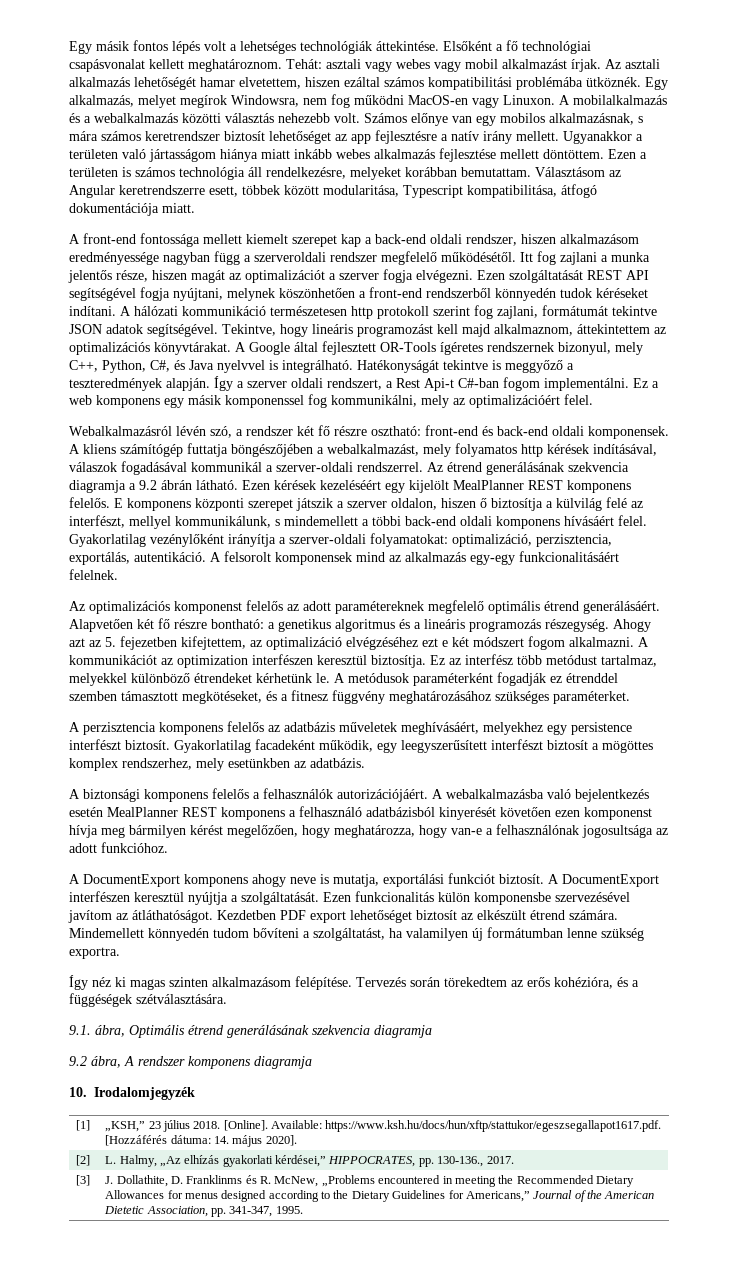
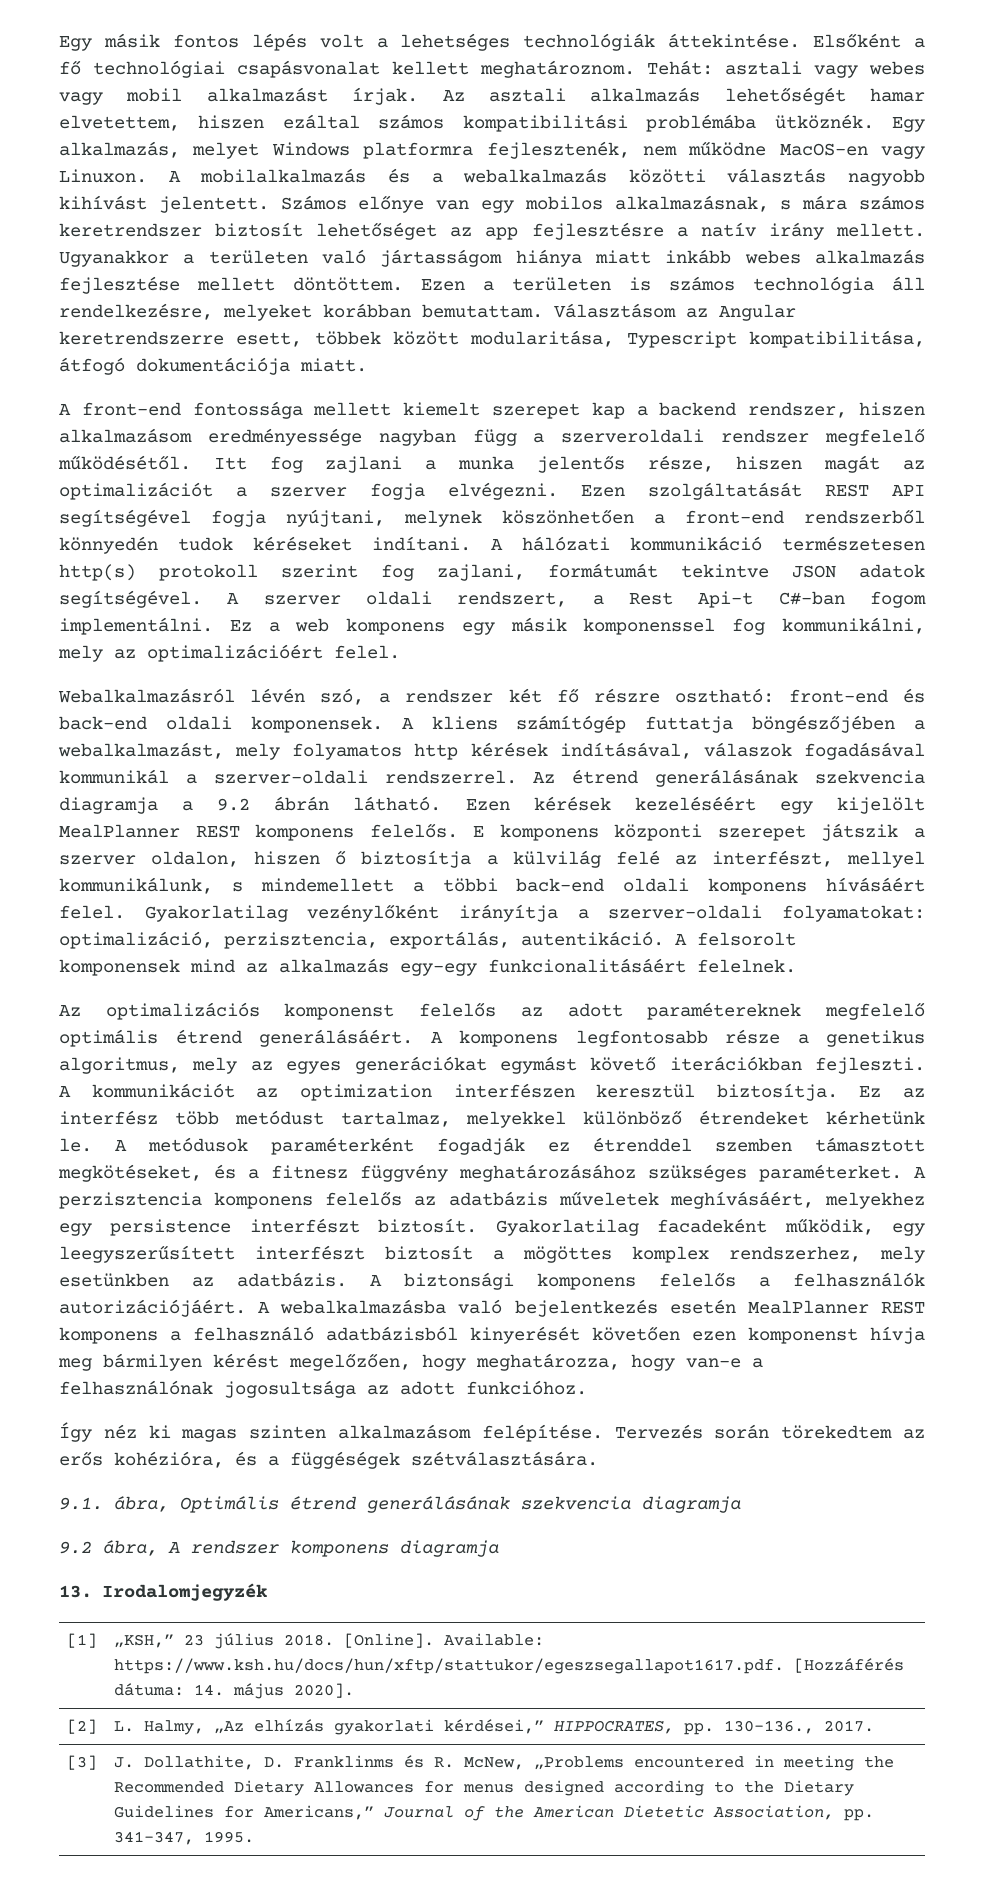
[180,94,404,108] megírok Windowsra, nem fog működni -> [271,141,767,159] Windows platformra fejlesztenék, nem működne
[278,113,360,123] nehezebb volt. -> [848,169,925,186] [59,195,269,213] nagyobb kihívást jelentett.
[375,234,462,244] back-end oldali -> [659,402,737,416] backend
[351,306,373,319] http -> [59,564,136,581] http(s)
[222,324,666,337] [69,341,643,355] [69,360,574,373] [69,376,244,391] Tekintve, hogy lineáris programozást kell majd alkalmaznom, áttekintettem az optimalizációs könyvtárakat. A Google által fejlesztett OR-Tools ígéretes rendszernek bizonyul, mely C++, Python, C#, és Java nyelvvel is integrálható. Hatékonyságát tekintve is meggyőző a teszteredmények alapján. Így a -> [227,593,240,604] A
[69,618,651,632] [69,636,634,650] Alapvetően két fő részre bontható: a genetikus algoritmus és a lineáris programozás részegység. Ahogy azt az 5. fejezetben kifejtettem, az optimalizáció elvégzéséhez ezt e két módszert fogom alkalmazni. -> [430,1029,925,1047] [59,1056,925,1074] A komponens legfontosabb része a genetikus algoritmus, mely az egyes generációkat egymást követő iterációkban fejleszti.
(630, 697) // -> (902, 1173) none
(365, 763) // -> (347, 1279) none
[69,873,659,887] [69,891,630,905] [68,910,618,923] [69,927,644,941] [69,947,120,959] // A DocumentExport komponens ahogy neve is mutatja, exportálási funkciót biztosít. A DocumentExport interfészen keresztül nyújtja a szolgáltatását. Ezen funkcionalitás külön komponensbe szervezésével javítom az átláthatóságot. Kezdetben PDF export lehetőséget biztosít az elkészült étrend számára. Mindemellett könnyedén tudom bővíteni a szolgáltatást, ha valamilyen új formátumban lenne szükség exportra. -> (587, 1387) none
[69,1087,87,1097] 10. -> [59,1585,92,1598] 13.

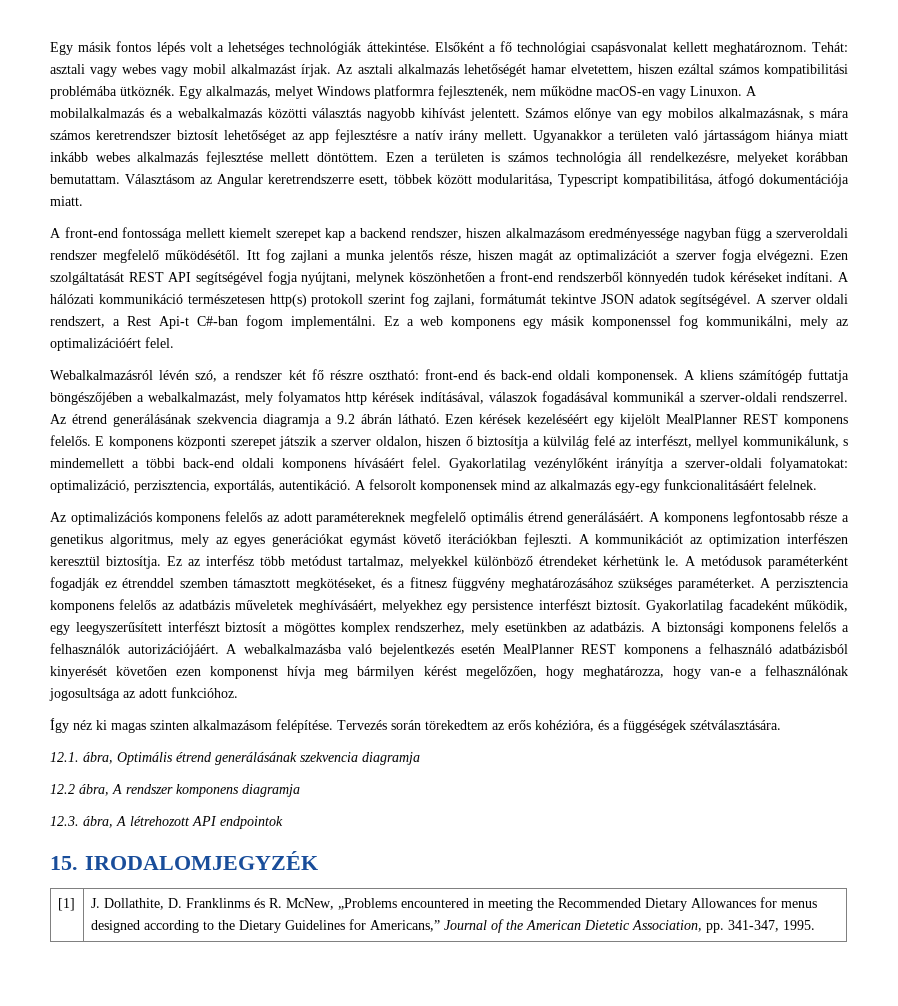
[779,143,868,156] MacOS-en -> [596,86,655,96] macOS-en
[284,1003,395,1020] komponenst -> [156,512,221,525] komponens
[59,1497,103,1510] 9.1. -> [50,752,79,762] 12.1.
[59,1541,92,1554] 9.2 -> [50,784,75,794] 12.2
[59,1583,267,1601] [67,1633,98,1648] [114,1633,545,1649] [114,1658,905,1674] [114,1683,355,1699] [67,1719,98,1734] [114,1719,875,1735] [67,1755,98,1770] 13. Irodalomjegyzék // [1] | „KSH,” 23 július 2018. [Online]. Available: https://www.ksh.hu/docs/hun/xftp/stattukor/egeszsegallapot1617.pdf. [Hozzáférés dátuma: 14. május 2020]. // [2] | L. Halmy, „Az elhízás gyakorlati kérdései,” HIPPOCRATES, pp. 130-136., 2017. // [3] -> [50,816,283,829] [50,851,318,870] [57,898,75,911] 12.3. ábra, A létrehozott API endpointok // 15. IRODALOMJEGYZÉK // [1]

